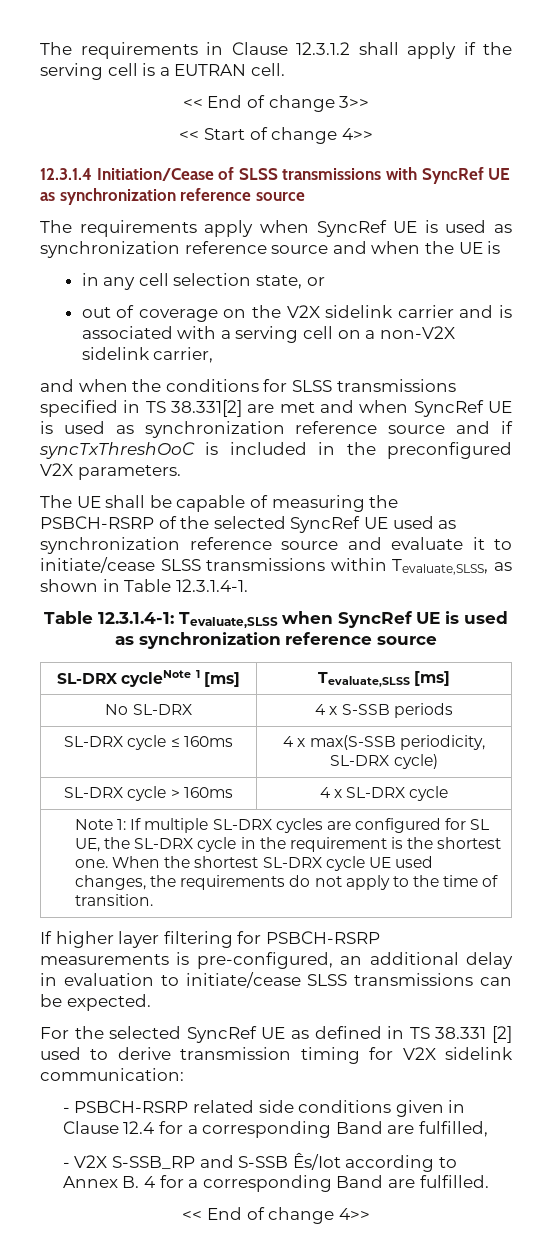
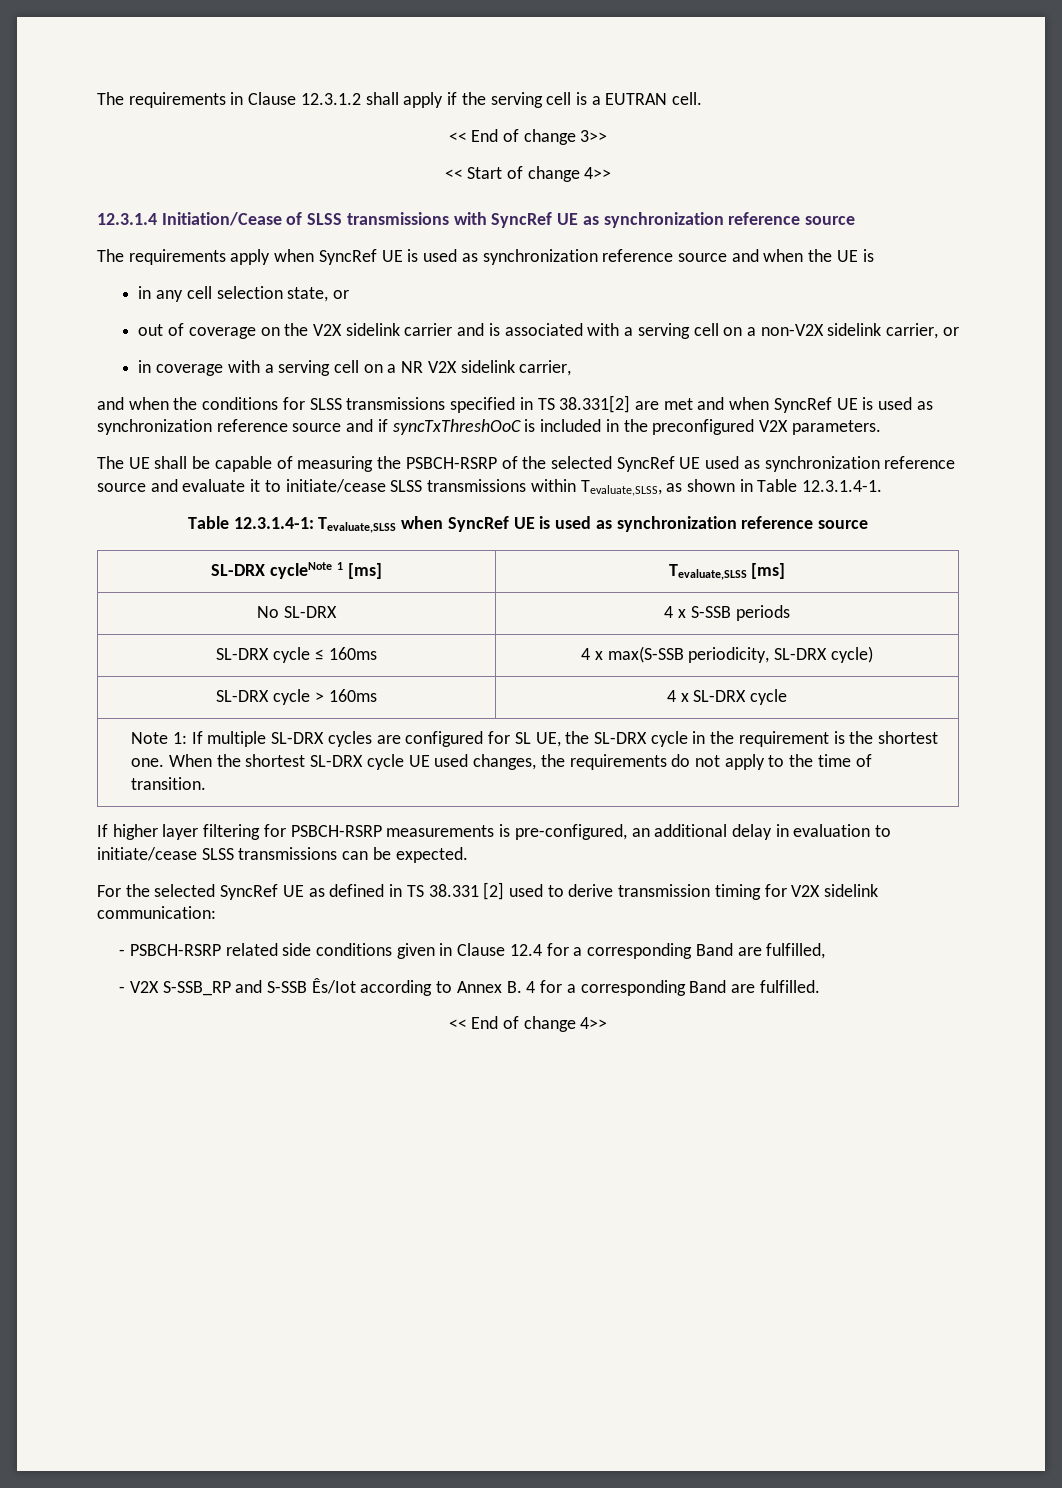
(214, 355) none -> [942,327,959,336] [138,360,572,376] or // in coverage with a serving cell on a NR V2X sidelink carrier,

